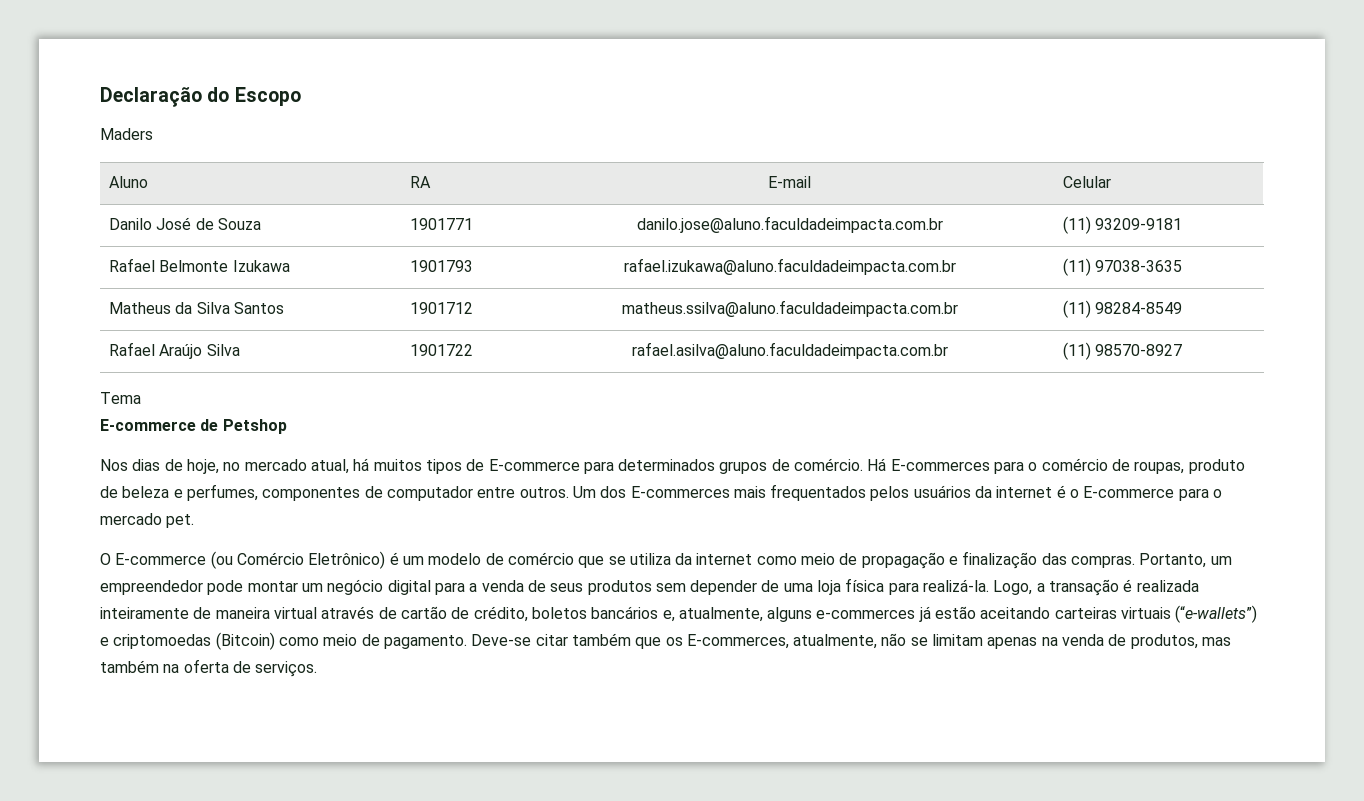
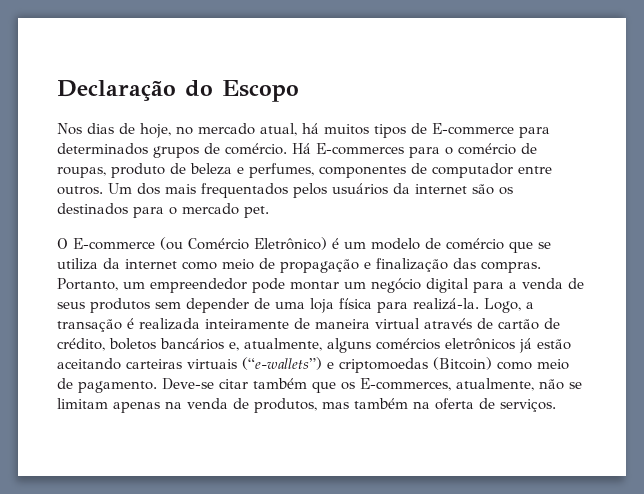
[100,128,153,140] [108,176,148,188] [409,176,431,188] [768,176,811,188] [1062,176,1111,188] [108,217,261,230] [409,218,473,230] [636,216,943,233] [1062,216,1183,234] [108,258,290,272] [409,260,473,272] [623,258,956,275] [1062,258,1183,276] [108,302,284,314] [409,302,473,314] [621,300,958,317] [1062,300,1183,318] [108,342,240,359] [409,344,473,356] [631,342,948,359] [1062,342,1183,360] [100,392,141,404] [100,419,287,434] // Maders // Aluno | RA | E-mail | Celular // Danilo José de Souza | 1901771 | danilo.jose@aluno.faculdadeimpacta.com.br | (11) 93209-9181 // Rafael Belmonte Izukawa | 1901793 | rafael.izukawa@aluno.faculdadeimpacta.com.br | (11) 97038-3635 // Matheus da Silva Santos | 1901712 | matheus.ssilva@aluno.faculdadeimpacta.com.br | (11) 98284-8549 // Rafael Araújo Silva | 1901722 | rafael.asilva@aluno.faculdadeimpacta.com.br | (11) 98570-8927 // Tema // E-commerce de Petshop -> (299, 91) none
[630,486,730,498] E-commerces -> (160, 189) none
[1056,485,1175,498] é o E-commerce -> [472,184,513,195] [57,203,128,215] são os destinados
[816,609,916,619] e-commerces -> [376,338,515,350] comércios eletrônicos

